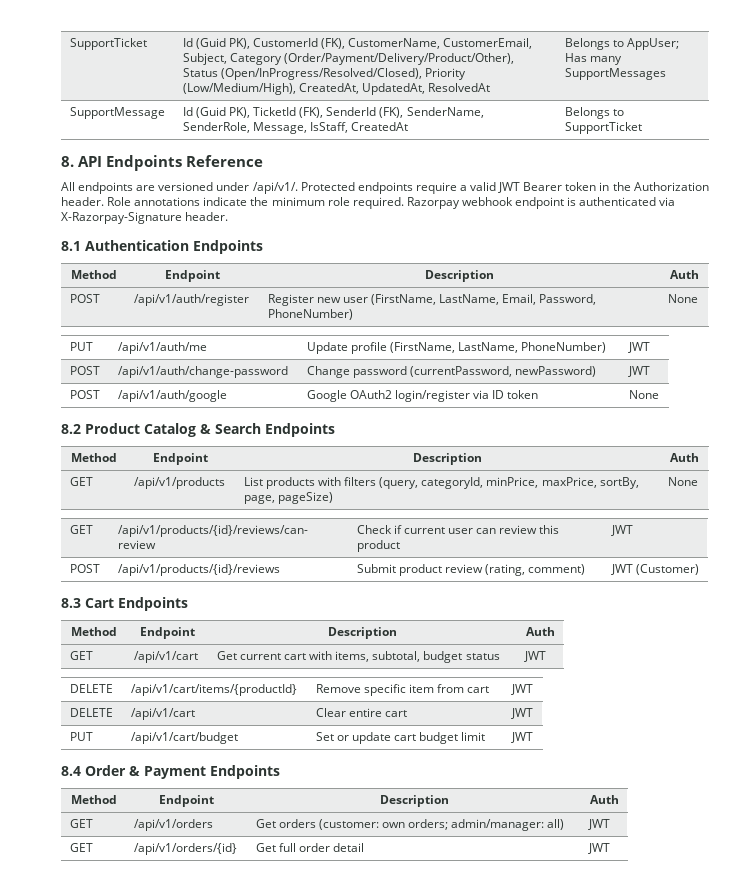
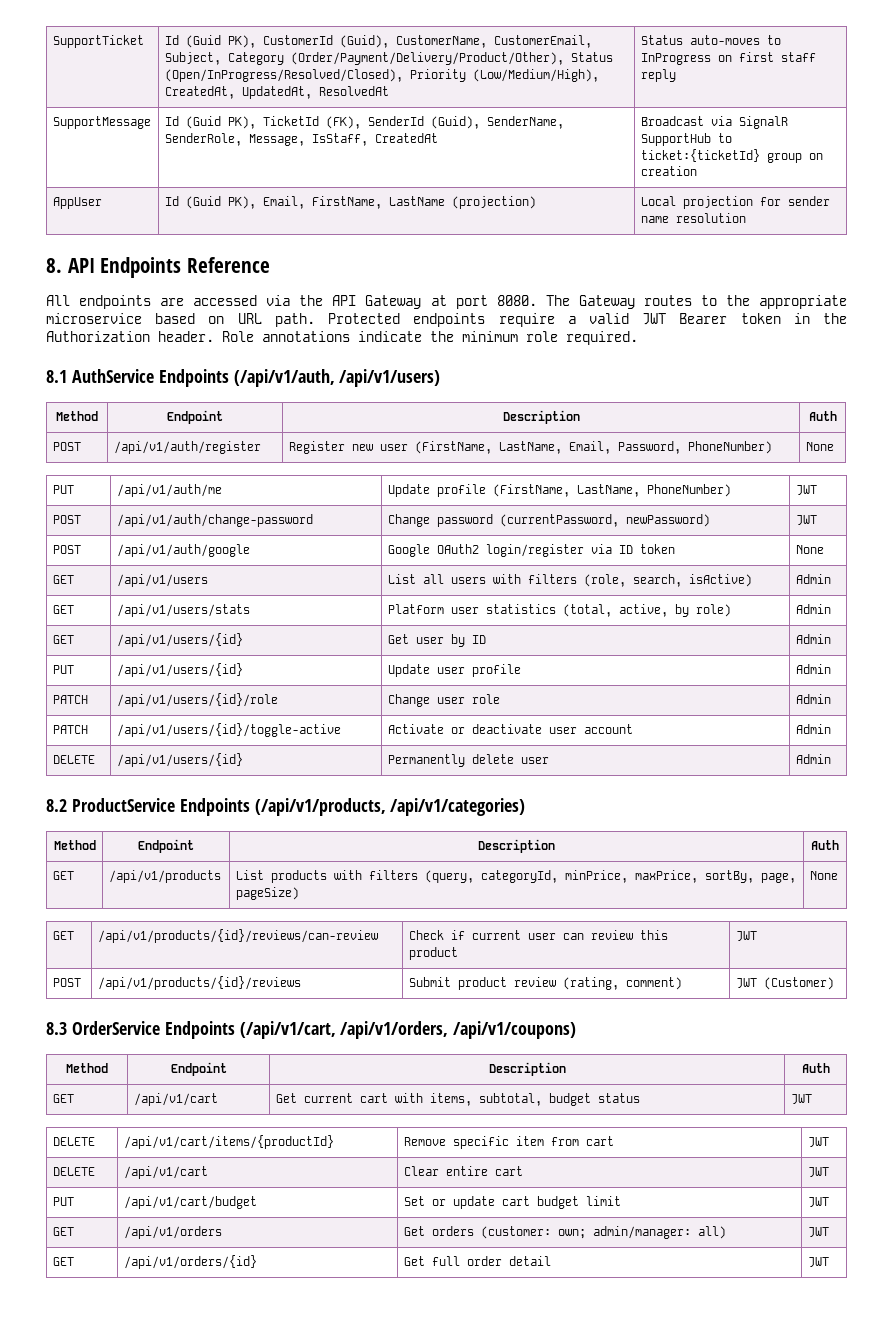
[321,38,346,49] (FK), -> [339,35,389,48] (Guid),
[564,38,680,50] [564,53,622,65] [564,68,666,80] Belongs to AppUser; Has many SupportMessages -> [640,35,781,45] [640,52,816,65] [640,69,676,82] Status auto-moves to InProgress on first staff reply
[379,107,404,118] (FK), -> [430,116,480,129] (Guid),
[564,107,624,119] [564,122,642,134] Belongs to SupportTicket -> [640,116,788,129] [640,133,732,146] [640,149,823,163] [640,166,697,176] [52,197,102,209] [164,196,536,209] [640,196,830,209] [640,213,746,223] Broadcast via SignalR SupportHub to ticket:{ticketId} group on creation // AppUser | Id (Guid PK), Email, FirstName, LastName (projection) | Local projection for sender name resolution
[158,182,298,194] versioned under /api/v1/. -> [193,295,847,309] [46,313,315,327] accessed via the API Gateway at port 8080. The Gateway routes to the appropriate microservice based on URL path.
[406,197,676,209] [61,212,229,224] Razorpay webhook endpoint is authenticated via X-Razorpay-Signature header. -> (638, 338) none
[85,240,263,254] Authentication Endpoints -> [71,369,441,387] AuthService Endpoints (/api/v1/auth, /api/v1/users)
[61,423,335,437] // 8.2 Product Catalog & Search Endpoints -> [52,575,74,584] [116,574,208,587] [387,574,752,587] [795,574,831,584] [52,605,74,614] [116,604,250,617] [387,604,731,617] [795,604,831,614] [52,635,74,644] [116,633,243,647] [387,634,486,647] [795,634,831,644] [52,665,74,674] [116,663,243,677] [387,664,521,677] [795,664,831,674] [52,695,88,704] [116,693,278,707] [387,694,500,707] [795,694,831,704] [52,725,88,734] [116,723,341,737] [387,724,633,734] [795,724,831,734] [52,755,95,764] [116,753,243,767] [387,754,549,767] [795,754,831,764] [46,798,526,816] // GET | /api/v1/users | List all users with filters (role, search, isActive) | Admin // GET | /api/v1/users/stats | Platform user statistics (total, active, by role) | Admin // GET | /api/v1/users/{id} | Get user by ID | Admin // PUT | /api/v1/users/{id} | Update user profile | Admin // PATCH | /api/v1/users/{id}/role | Change user role | Admin // PATCH | /api/v1/users/{id}/toggle-active | Activate or deactivate user account | Admin // DELETE | /api/v1/users/{id} | Permanently delete user | Admin // 8.2 ProductService Endpoints (/api/v1/products, /api/v1/categories)
[85,597,188,611] Cart Endpoints -> [71,1021,577,1039] OrderService Endpoints (/api/v1/cart, /api/v1/orders, /api/v1/coupons)
[61,765,280,779] [70,795,117,804] [159,795,214,807] [379,795,449,807] [589,795,619,804] // 8.4 Order & Payment Endpoints // Method | Endpoint | Description | Auth -> (829, 1202) none
[382,819,449,830] own orders; -> [557,1229,586,1239] own;

